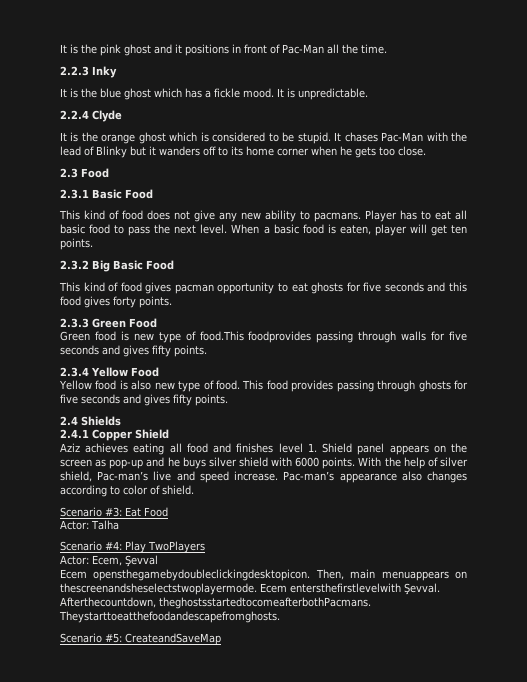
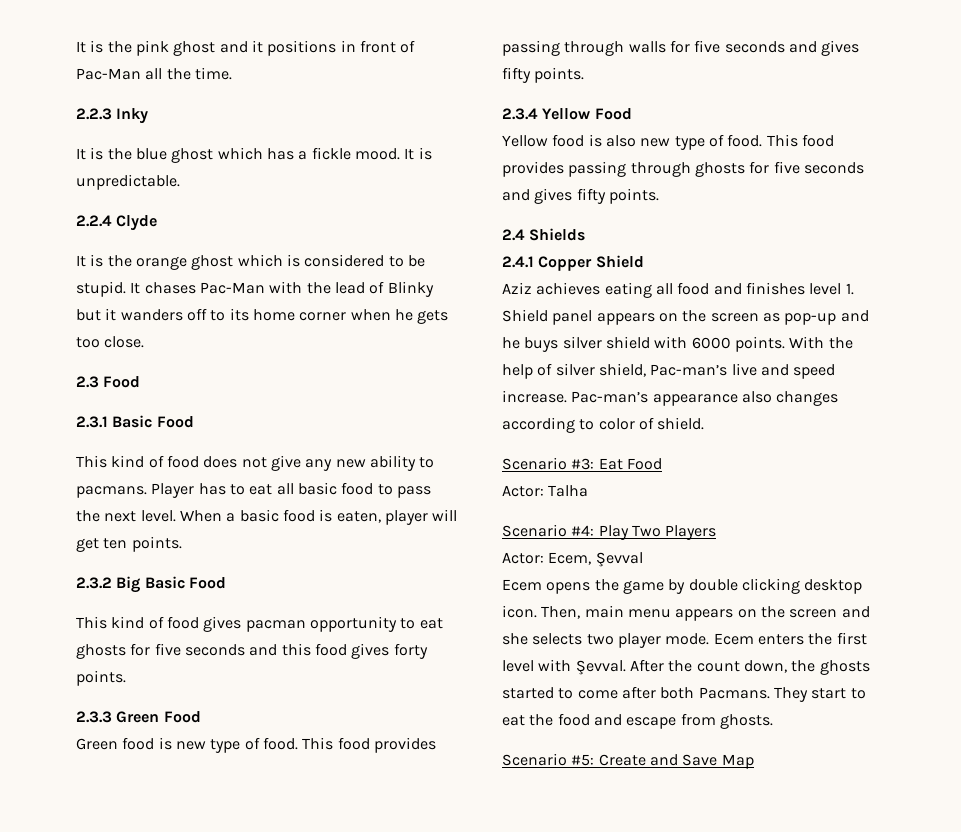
[199,331,312,343] food.This foodprovides -> [262,737,436,753] food. This food provides
[148,541,205,553] TwoPlayers -> [631,525,717,540] Two Players
[93,569,467,581] [60,583,440,595] [60,597,371,609] [59,611,280,623] [60,633,221,645] opensthegamebydoubleclickingdesktopicon. Then, main menuappears on thescreenandsheselectstwoplayermode. Ecem entersthefirstlevelwith Şevval. Afterthecountdown, theghostsstartedtocomeafterbothPacmans. Theystarttoeatthefoodandescapefromghosts. // Scenario #5: CreateandSaveMap -> [546,578,863,594] [502,605,870,621] [502,632,867,648] [502,659,870,675] [502,686,866,702] [502,713,773,729] [502,753,754,769] opens the game by double clicking desktop icon. Then, main menu appears on the screen and she selects two player mode. Ecem enters the first level with Şevval. After the count down, the ghosts started to come after both Pacmans. They start to eat the food and escape from ghosts. // Scenario #5: Create and Save Map

